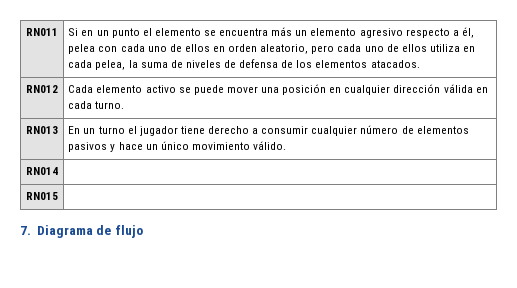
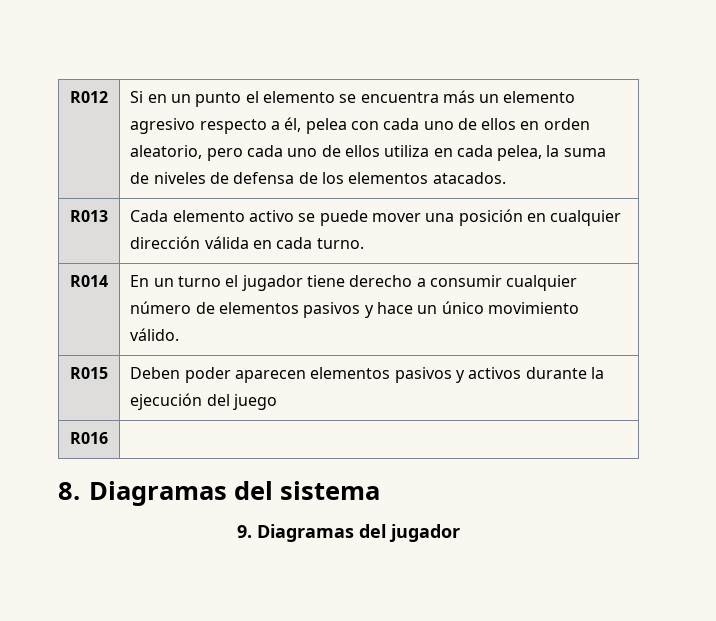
[26,28,58,36] RN011 -> [70,91,108,103] R012
[26,85,58,93] RN012 -> [70,210,108,222] R013
[26,126,58,134] RN013 -> [70,275,108,287] R014
[26,167,58,175] [26,192,58,200] [20,225,144,238] RN014 | // RN015 | // 7. Diagrama de flujo -> [70,367,108,379] [130,367,604,383] [130,393,277,410] [70,432,108,444] [58,481,380,506] [237,524,460,542] R015 | Deben poder aparecen elementos pasivos y activos durante la ejecución del juego // R016 | // 8. Diagramas del sistema // 9. Diagramas del jugador

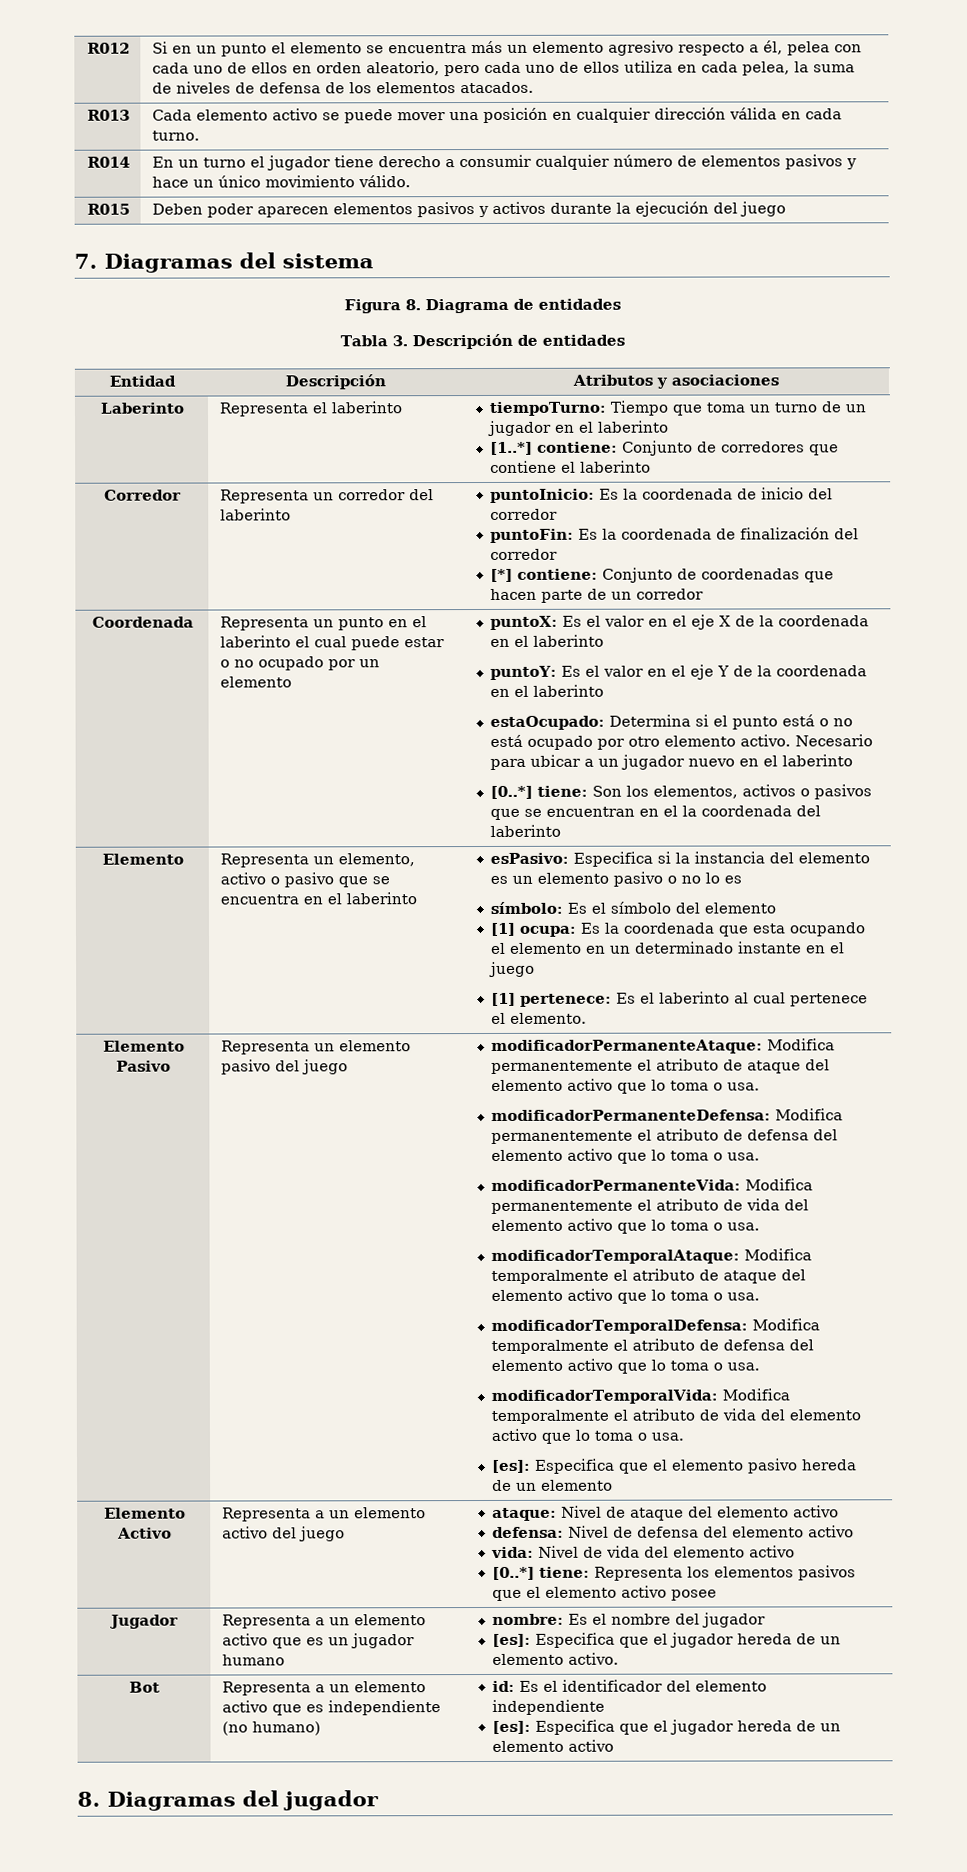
[70,432,108,444] [58,482,80,500] // R016 | // 8. -> [74,253,97,269] // 7.
[237,525,252,538] 9. -> [343,298,621,314] [339,333,625,350] [108,375,176,387] [284,374,386,390] [571,374,779,389] [99,402,184,414] [218,401,402,417] [489,400,867,416] [488,420,670,436] [490,440,840,456] [490,460,652,473] [104,489,182,501] [219,489,434,504] [219,508,291,521] [490,487,834,503] [490,508,559,520] [490,527,860,543] [490,548,559,560] [490,567,835,583] [490,588,705,603] [91,616,194,628] [219,616,427,631] [219,635,445,651] [219,656,380,671] [219,676,292,688] [490,614,870,630] [490,634,605,647] [490,664,868,680] [490,684,605,697] [490,714,854,730] [490,734,874,750] [490,754,854,770] [490,784,873,800] [490,805,822,820] [490,824,562,837] [101,853,184,865] [219,853,415,868] [219,872,390,888] [219,892,417,905] [490,851,871,867] [490,871,743,887] [490,901,777,914] [490,922,867,937] [491,941,846,954] [489,961,536,977] [491,991,869,1007] [491,1012,588,1024] [102,1040,185,1052] [116,1060,171,1072] [220,1040,411,1055] [220,1059,348,1075] [491,1038,836,1054] [491,1058,831,1074] [491,1078,761,1094] [491,1108,844,1121] [491,1128,839,1144] [491,1148,761,1164] [491,1178,814,1191] [491,1198,810,1214] [491,1218,761,1234] [491,1248,813,1264] [491,1268,807,1284] [491,1288,761,1304] [491,1318,821,1334] [491,1338,815,1354] [491,1358,761,1374] [491,1388,791,1404] [491,1408,862,1424] [491,1428,685,1444] [492,1458,858,1474] [492,1479,614,1491] [103,1507,186,1519] [116,1527,172,1539] [221,1507,426,1522] [221,1526,345,1542] [492,1505,840,1521] [492,1525,855,1538] [491,1545,796,1558] [492,1565,857,1581] [492,1585,718,1601] [109,1614,179,1629] [221,1614,426,1629] [221,1633,415,1649] [221,1654,285,1666] [492,1612,767,1628] [492,1632,842,1648] [492,1652,620,1665] [129,1681,160,1693] [221,1681,426,1696] [221,1700,441,1716] [221,1721,321,1736] [492,1679,768,1692] [492,1699,606,1715] [492,1719,842,1735] [492,1739,615,1752] [77,1791,100,1807] Figura 8. Diagrama de entidades // Tabla 3. Descripción de entidades // Entidad | Descripción | Atributos y asociaciones // Laberinto | Representa el laberinto | tiempoTurno: Tiempo que toma un turno de un jugador en el laberinto // [1..*] contiene: Conjunto de corredores que contiene el laberinto // Corredor | Representa un corredor del laberinto | puntoInicio: Es la coordenada de inicio del corredor // puntoFin: Es la coordenada de finalización del corredor // [*] contiene: Conjunto de coordenadas que hacen parte de un corredor // Coordenada | Representa un punto en el laberinto el cual puede estar o no ocupado por un elemento | puntoX: Es el valor en el eje X de la coordenada en el laberinto // puntoY: Es el valor en el eje Y de la coordenada en el laberinto // estaOcupado: Determina si el punto está o no está ocupado por otro elemento activo. Necesario para ubicar a un jugador nuevo en el laberinto // [0..*] tiene: Son los elementos, activos o pasivos que se encuentran en el la coordenada del laberinto // Elemento | Representa un elemento, activo o pasivo que se encuentra en el laberinto | esPasivo: Especifica si la instancia del elemento es un elemento pasivo o no lo es // símbolo: Es el símbolo del elemento // [1] ocupa: Es la coordenada que esta ocupando el elemento en un determinado instante en el juego // [1] pertenece: Es el laberinto al cual pertenece el elemento. // Elemento Pasivo | Representa un elemento pasivo del juego | modificadorPermanenteAtaque: Modifica permanentemente el atributo de ataque del elemento activo que lo toma o usa. // modificadorPermanenteDefensa: Modifica permanentemente el atributo de defensa del elemento activo que lo toma o usa. // modificadorPermanenteVida: Modifica permanentemente el atributo de vida del elemento activo que lo toma o usa. // modificadorTemporalAtaque: Modifica temporalmente el atributo de ataque del elemento activo que lo toma o usa. // modificadorTemporalDefensa: Modifica temporalmente el atributo de defensa del elemento activo que lo toma o usa. // modificadorTemporalVida: Modifica temporalmente el atributo de vida del elemento activo que lo toma o usa. // [es]: Especifica que el elemento pasivo hereda de un elemento // Elemento Activo | Representa a un elemento activo del juego | ataque: Nivel de ataque del elemento activo // defensa: Nivel de defensa del elemento activo // vida: Nivel de vida del elemento activo // [0..*] tiene: Representa los elementos pasivos que el elemento activo posee // Jugador | Representa a un elemento activo que es un jugador humano | nombre: Es el nombre del jugador // [es]: Especifica que el jugador hereda de un elemento activo. // Bot | Representa a un elemento activo que es independiente (no humano) | id: Es el identificador del elemento independiente // [es]: Especifica que el jugador hereda de un elemento activo // 8.

